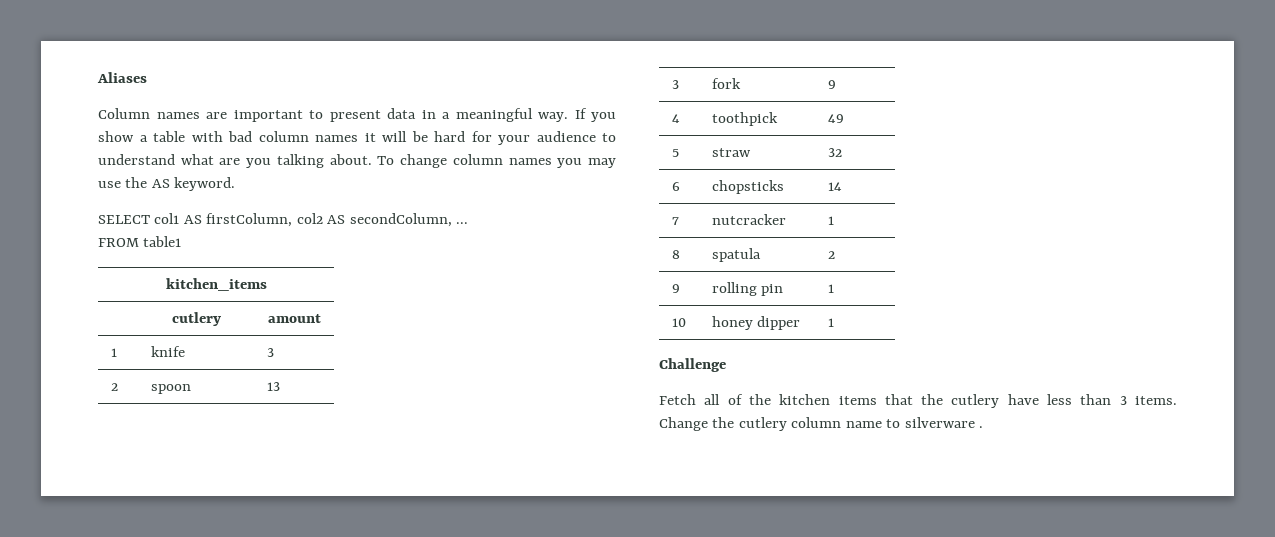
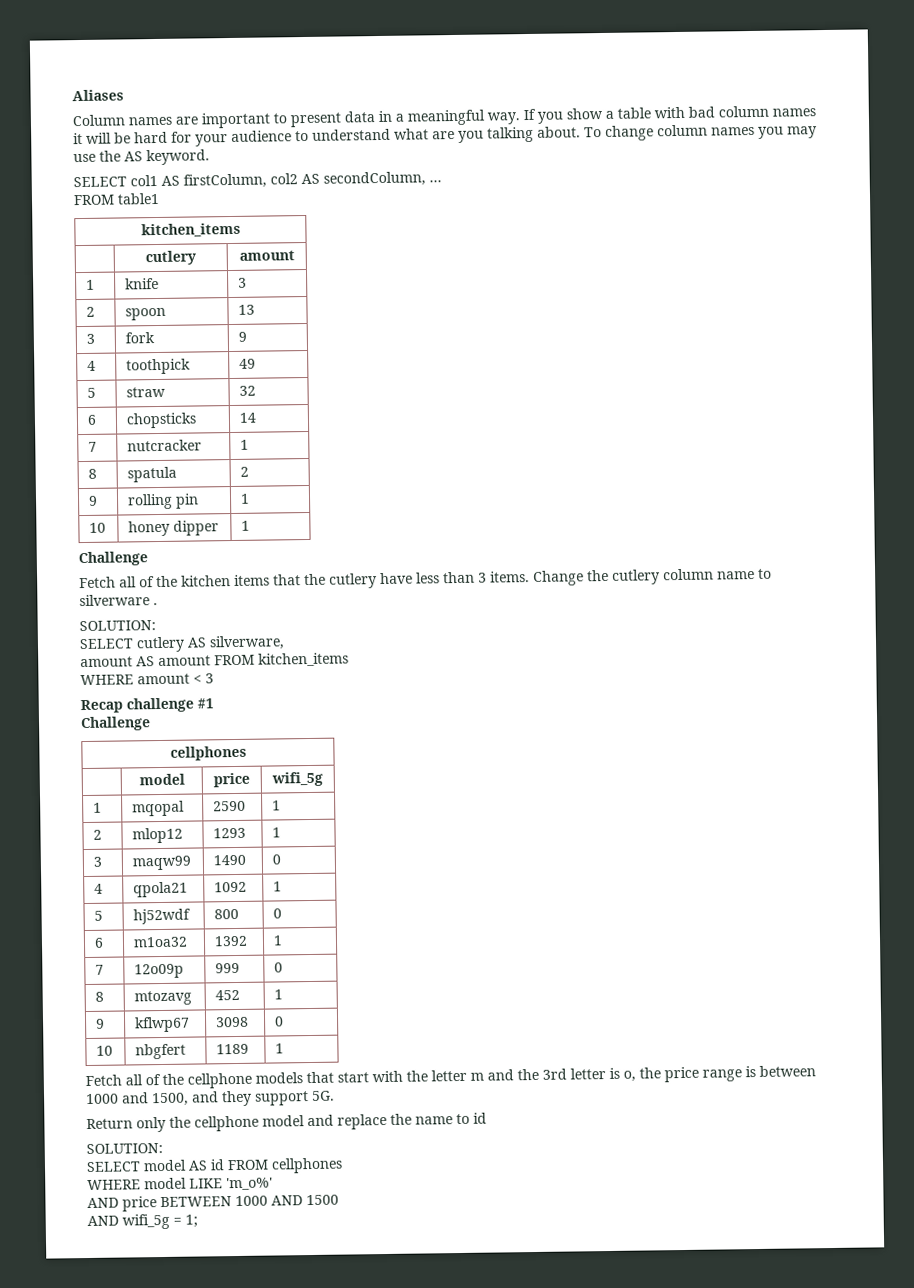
(984, 427) none -> [79,620,156,632] [79,635,285,653] [80,652,349,668] [80,673,214,686] [80,697,214,714] [80,716,151,732] [169,745,247,761] [138,773,185,786] [213,772,250,788] [271,771,323,787] [93,802,103,813] [132,800,186,817] [213,800,247,812] [272,800,282,811] [93,829,103,840] [132,827,184,844] [213,827,247,839] [272,827,282,838] [93,856,103,867] [132,855,193,871] [213,854,247,866] [272,854,282,865] [94,883,104,894] [133,881,189,898] [214,881,248,893] [273,881,283,892] [94,910,104,921] [133,908,192,925] [214,908,240,920] [273,908,283,919] [94,937,105,948] [133,936,189,948] [214,935,249,947] [273,935,284,946] [95,964,105,975] [134,963,185,979] [215,962,241,974] [274,962,284,973] [95,991,105,1002] [134,990,193,1006] [215,989,241,1001] [274,989,284,1000] [96,1018,106,1029] [134,1016,191,1033] [215,1016,250,1028] [274,1016,285,1027] [96,1045,114,1056] [135,1043,187,1060] [216,1043,250,1055] [275,1043,285,1054] [85,1065,816,1089] [86,1090,335,1107] [86,1112,487,1133] [86,1143,163,1155] [86,1157,343,1174] [87,1177,273,1191] [87,1194,339,1212] [87,1213,198,1230] // SOLUTION: // SELECT cutlery AS silverware, // amount AS amount FROM kitchen_items // WHERE amount < 3 // Recap challenge #1 // Challenge // cellphones // | model | price | wifi_5g // 1 | mqopal | 2590 | 1 // 2 | mlop12 | 1293 | 1 // 3 | maqw99 | 1490 | 0 // 4 | qpola21 | 1092 | 1 // 5 | hj52wdf | 800 | 0 // 6 | m1oa32 | 1392 | 1 // 7 | 12o09p | 999 | 0 // 8 | mtozavg | 452 | 1 // 9 | kflwp67 | 3098 | 0 // 10 | nbgfert | 1189 | 1 // Fetch all of the cellphone models that start with the letter m and the 3rd letter is o, the price range is between 1000 and 1500, and they support 5G. // Return only the cellphone model and replace the name to id // SOLUTION: // SELECT model AS id FROM cellphones // WHERE model LIKE 'm_o%' // AND price BETWEEN 1000 AND 1500 // AND wifi_5g = 1;

